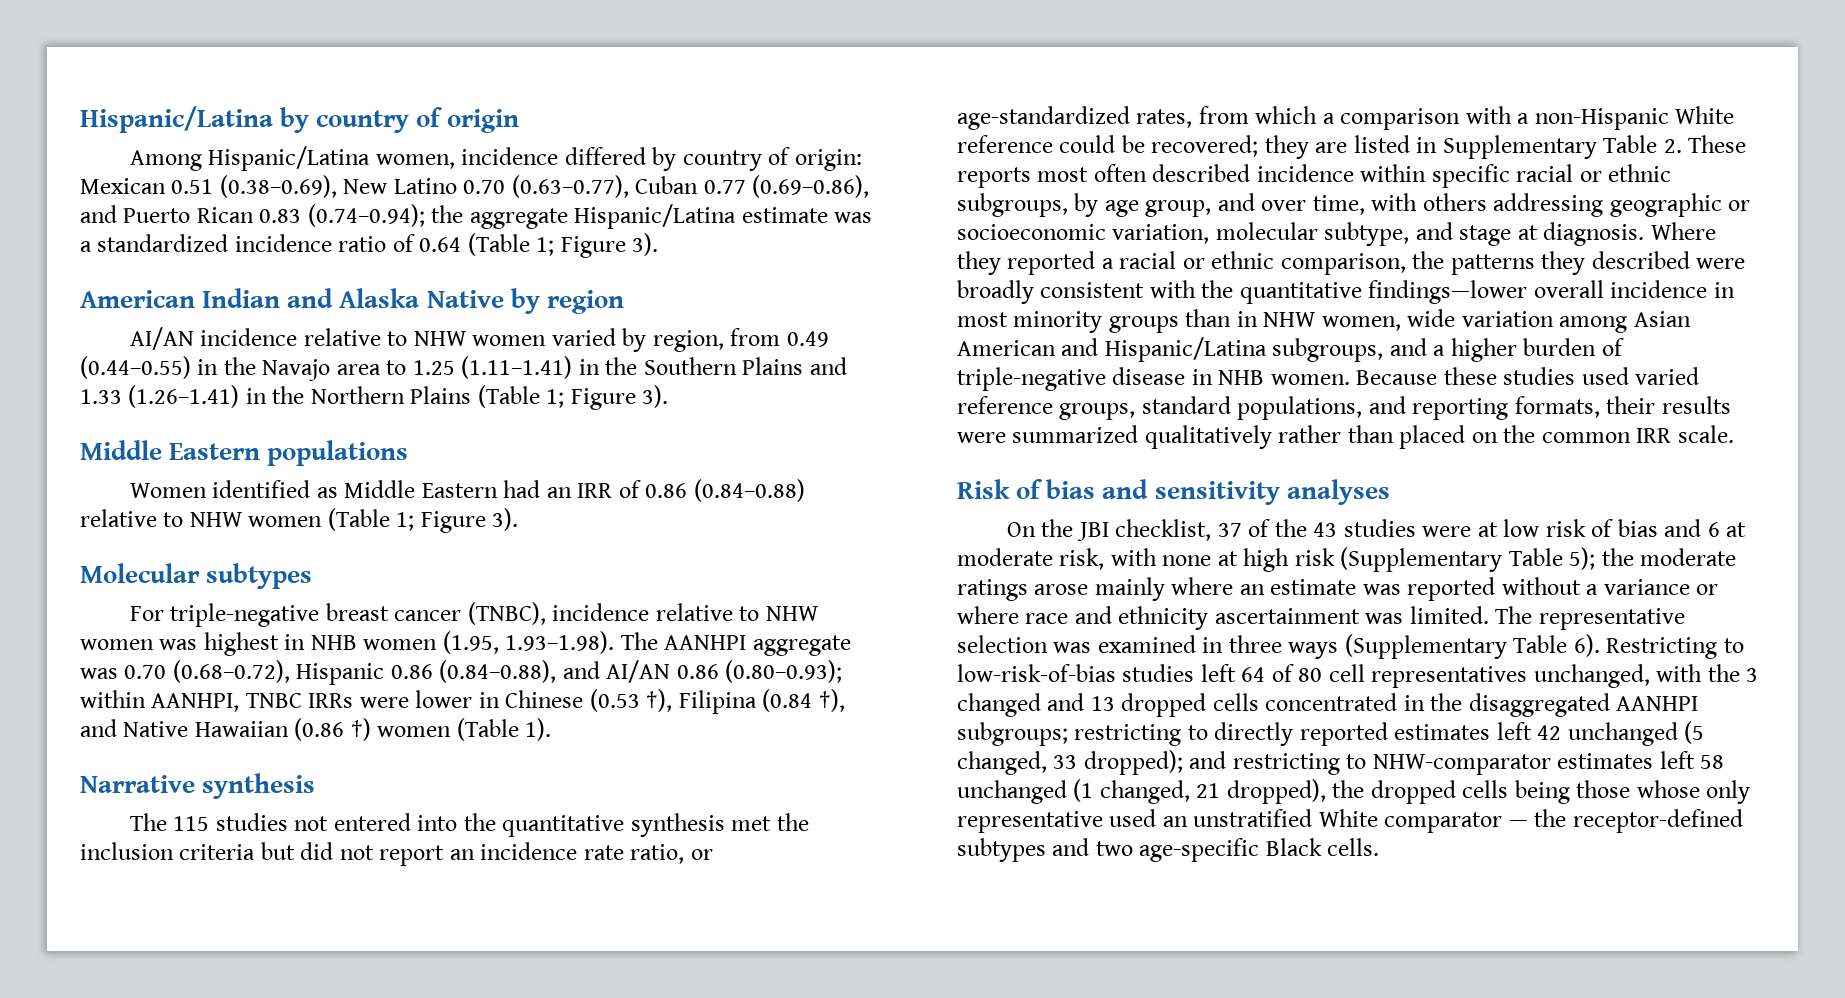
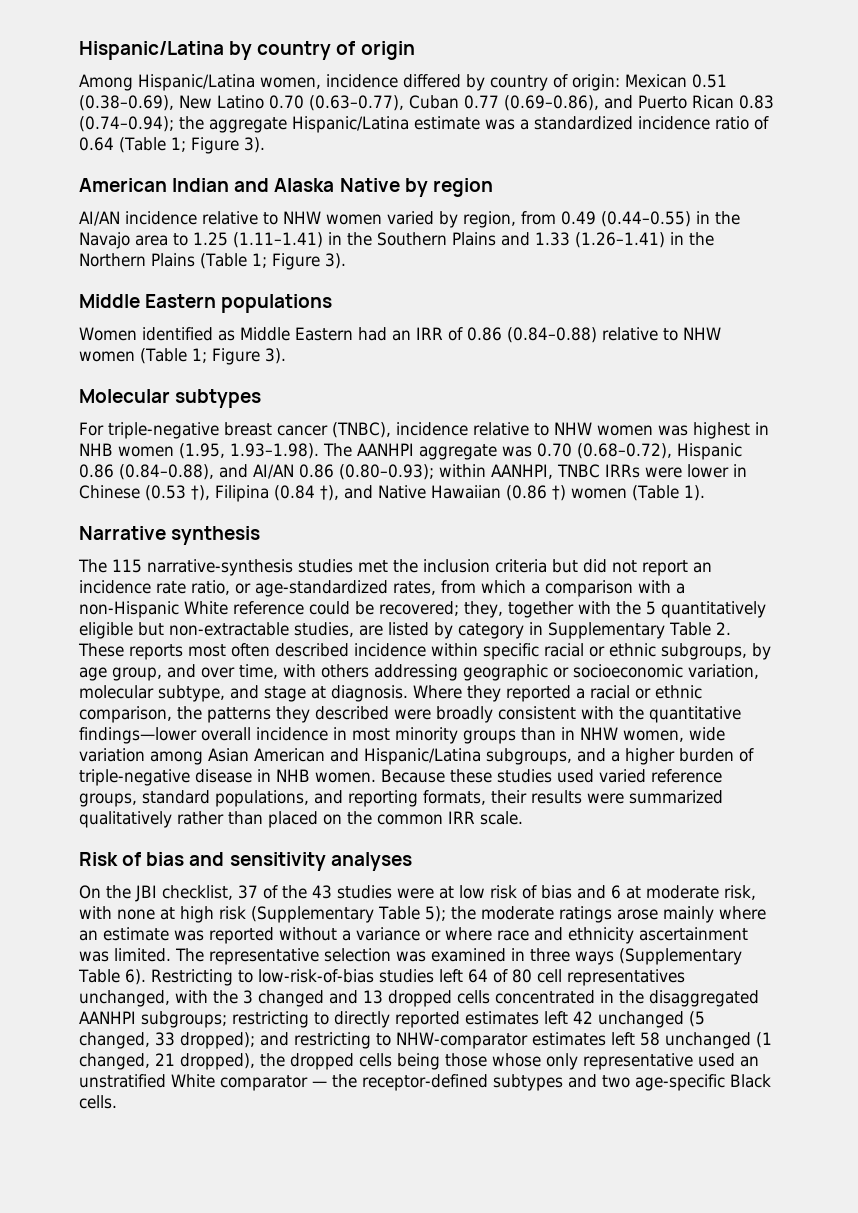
[215,813,725,837] studies not entered into the quantitative synthesis -> [147,559,353,576] narrative-synthesis studies
[1264,135,1410,159] they are listed -> [464,601,766,618] [79,622,524,639] they, together with the 5 quantitatively eligible but non-extractable studies, are listed by category

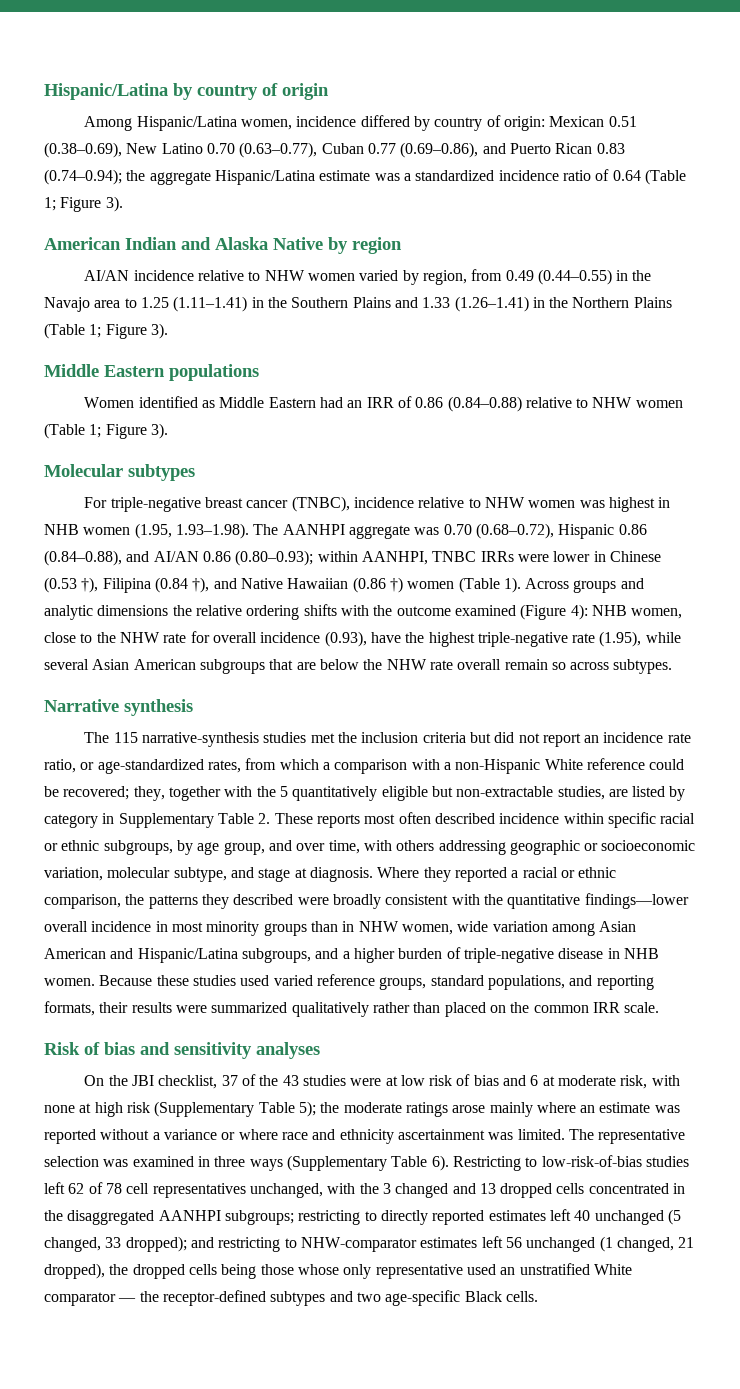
(705, 493) none -> [525,578,644,593] [44,604,683,620] [44,631,681,647] [44,659,673,674] Across groups and analytic dimensions the relative ordering shifts with the outcome examined (Figure 4): NHB women, close to the NHW rate for overall incidence (0.93), have the highest triple-negative rate (1.95), while several Asian American subgroups that are below the NHW rate overall remain so across subtypes.
[467,969,532,983] 64 of 80 -> [68,1182,122,1194] 62 of 78
[573,1011,593,1024] 42 -> [574,1210,591,1221] 40
[640,1032,660,1046] 58 -> [505,1237,522,1248] 56

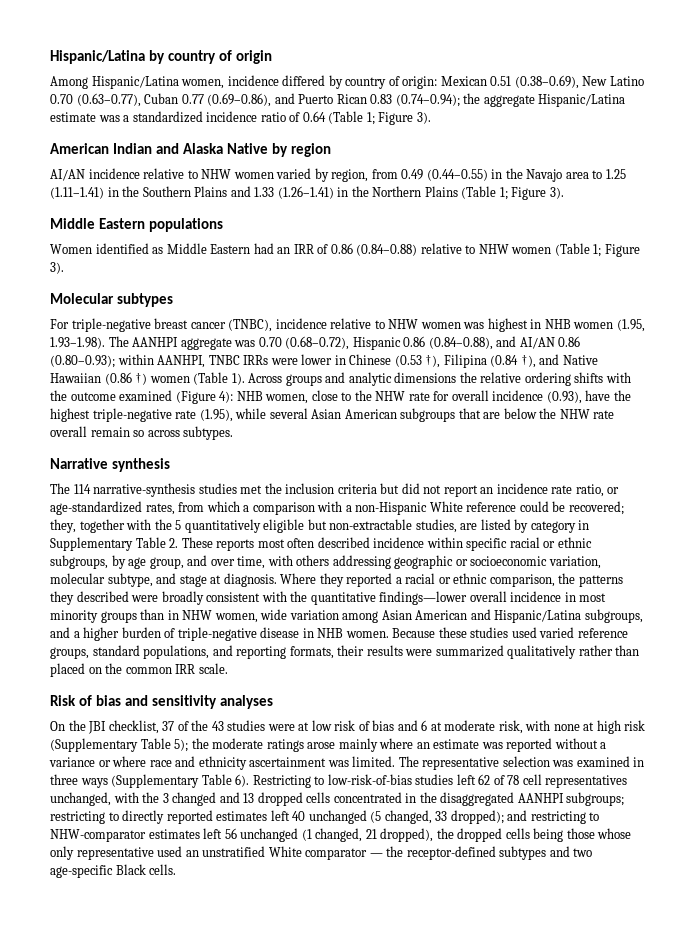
[113,732,138,743] 115 -> [73,484,91,494] 114

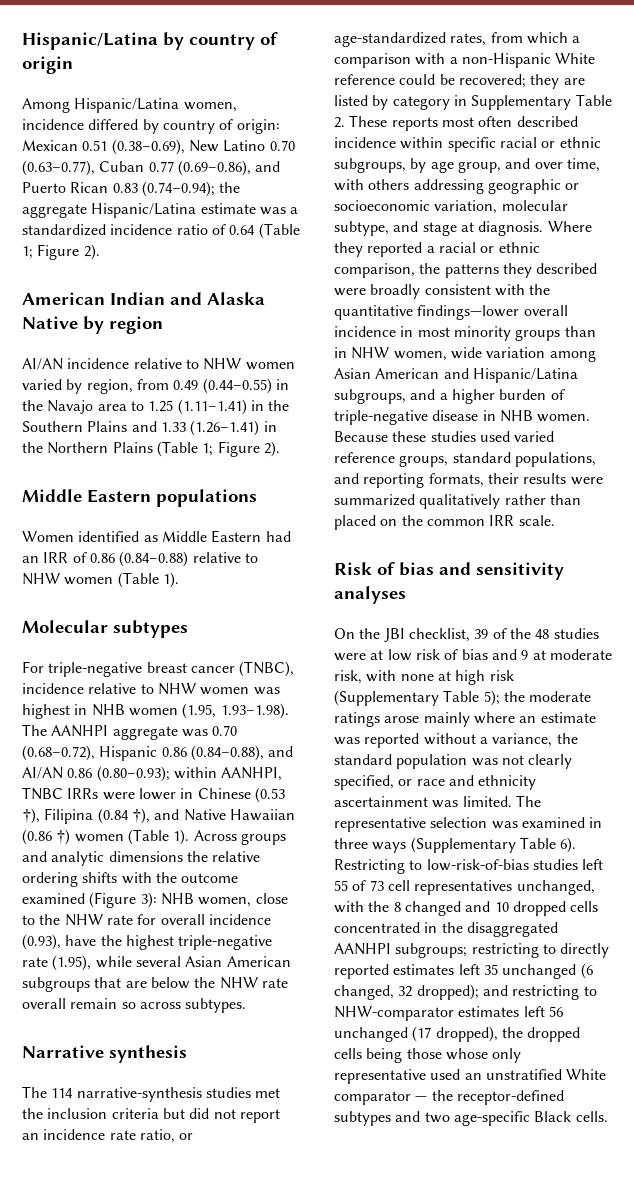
[416,112,431,124] 3). -> [83,244,100,260] 2).
[549,187,564,199] 3). -> [263,441,280,457] 2).
[593,244,640,257] [50,262,64,274] 1; Figure 3). -> [162,572,179,588] 1).
[219,391,234,403] 4): -> [140,892,157,908] 3):
[50,519,457,533] they, together with the 5 quantitatively eligible but non-extractable studies, -> [530,74,560,89] they
[162,721,175,731] 37 -> [474,629,489,639] 39
[211,721,224,731] 43 -> [535,629,550,639] 48
[421,720,428,731] 6 -> [521,650,529,660] 9
[49,756,147,767] variance or where -> [492,733,578,747] [334,754,573,769] [334,775,413,790] variance, the standard population was not clearly specified, or
[478,774,520,785] 62 of 78 -> [334,880,384,891] 55 of 73
[162,793,169,803] 3 -> [393,902,401,912] 8
[243,793,255,803] 13 -> [494,902,509,912] 10
[292,810,448,824] 40 unchanged (5 changed, 33 -> [483,963,593,979] [334,985,413,1000] 35 unchanged (6 changed, 32
[301,828,377,842] (1 changed, 21 -> [412,1026,432,1042] (17

